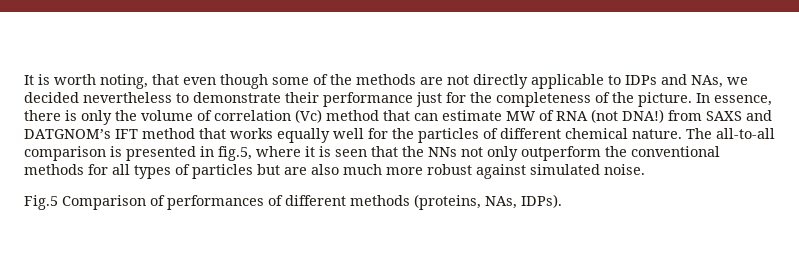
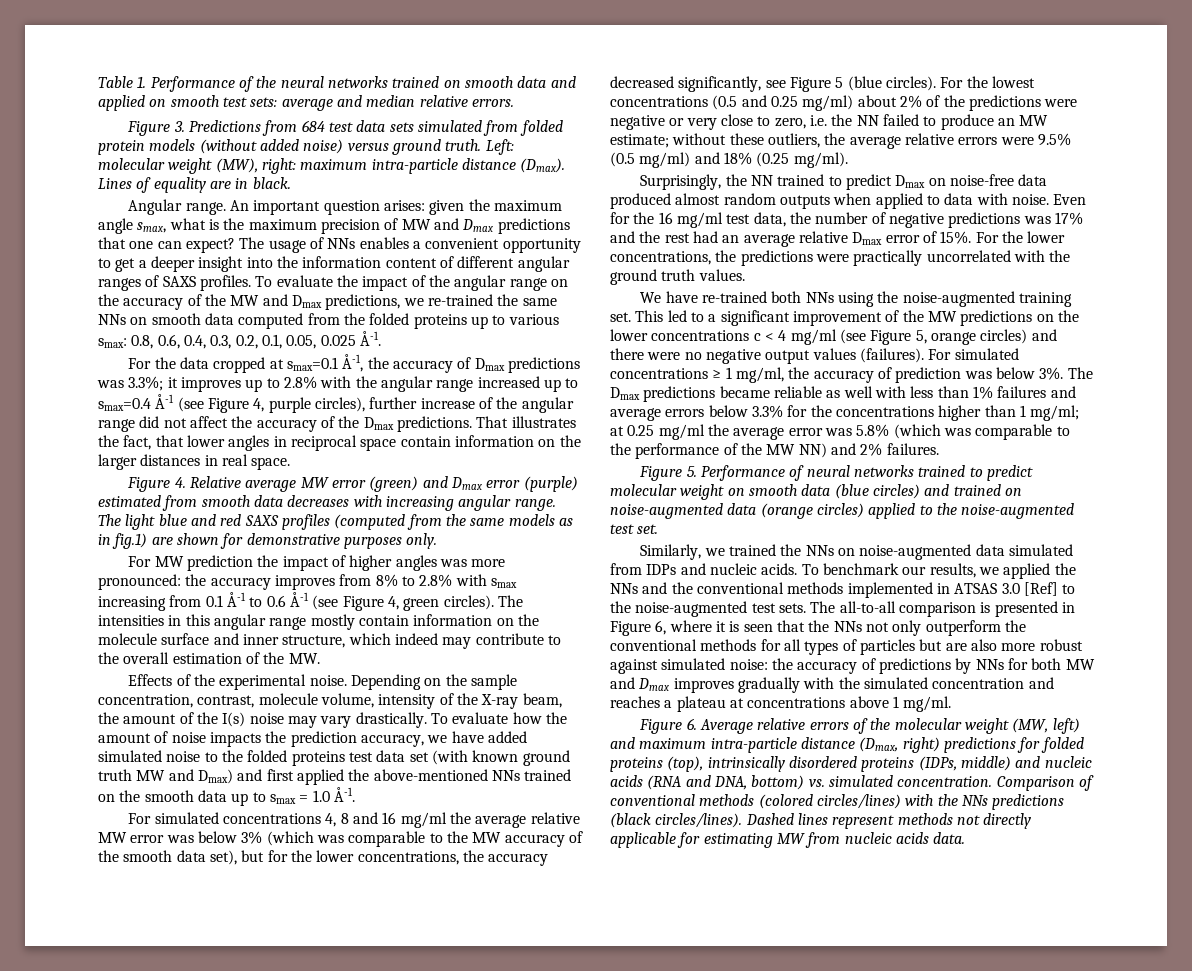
[24,74,748,89] [24,92,772,107] [24,109,772,125] [24,128,682,143] It is worth noting, that even though some of the methods are not directly applicable to IDPs and NAs, we decided nevertheless to demonstrate their performance just for the completeness of the picture. In essence, there is only the volume of correlation (Vc) method that can estimate MW of RNA (not DNA!) from SAXS and DATGNOM’s IFT method that works equally well for the particles of different chemical nature. -> [98,76,576,92] [98,95,514,111] [127,120,563,136] [98,139,514,155] [98,158,566,174] [98,177,291,193] [128,199,563,215] [98,218,570,234] [98,237,581,253] [98,256,570,272] [98,275,568,291] [98,294,557,310] [98,313,559,329] [98,331,381,349] [128,354,581,373] [97,376,579,392] [98,394,574,413] [98,416,576,432] [98,435,581,451] [98,454,291,470] [127,476,578,492] [98,495,556,511] [98,514,573,530] [98,533,438,549] [128,555,506,571] [98,574,517,590] [98,592,523,611] [98,614,539,630] [98,633,561,649] [98,652,320,664] [128,674,518,690] [98,693,562,709] [98,712,567,728] [98,731,527,747] [98,750,570,766] [98,769,572,785] [98,787,355,806] [128,812,580,828] [98,831,583,847] [98,850,549,866] [610,76,1035,92] [610,95,1078,111] [610,114,1049,130] [610,133,1071,149] [610,152,848,168] [640,174,1048,190] [610,193,1087,209] [610,212,1083,228] [610,231,1066,247] [610,250,1071,266] [610,269,745,285] [640,291,1073,307] [610,310,1079,326] [610,329,1057,345] [610,348,1019,364] [610,367,1093,383] [610,386,1076,402] [610,405,1080,421] [610,424,1070,440] [610,443,939,459] [639,465,1034,481] [610,484,1022,500] [610,503,1075,519] [610,524,659,534] [640,544,1074,560] [610,563,1076,579] [610,582,1076,598] [610,601,806,617] Table 1. Performance of the neural networks trained on smooth data and applied on smooth test sets: average and median relative errors. // Figure 3. Predictions from 684 test data sets simulated from folded protein models (without added noise) versus ground truth. Left: molecular weight (MW), right: maximum intra-particle distance (Dmax). Lines of equality are in black. // Angular range. An important question arises: given the maximum angle smax, what is the maximum precision of MW and Dmax predictions that one can expect? The usage of NNs enables a convenient opportunity to get a deeper insight into the information content of different angular ranges of SAXS profiles. To evaluate the impact of the angular range on the accuracy of the MW and Dmax predictions, we re-trained the same NNs on smooth data computed from the folded proteins up to various smax: 0.8, 0.6, 0.4, 0.3, 0.2, 0.1, 0.05, 0.025 Å-1. // For the data cropped at smax=0.1 Å-1, the accuracy of Dmax predictions was 3.3%; it improves up to 2.8% with the angular range increased up to smax=0.4 Å-1 (see Figure 4, purple circles), further increase of the angular range did not affect the accuracy of the Dmax predictions. That illustrates the fact, that lower angles in reciprocal space contain information on the larger distances in real space. // Figure 4. Relative average MW error (green) and Dmax error (purple) estimated from smooth data decreases with increasing angular range. The light blue and red SAXS profiles (computed from the same models as in fig.1) are shown for demonstrative purposes only. // For MW prediction the impact of higher angles was more pronounced: the accuracy improves from 8% to 2.8% with smax increasing from 0.1 Å-1 to 0.6 Å-1 (see Figure 4, green circles). The intensities in this angular range mostly contain information on the molecule surface and inner structure, which indeed may contribute to the overall estimation of the MW. // Effects of the experimental noise. Depending on the sample concentration, contrast, molecule volume, intensity of the X-ray beam, the amount of the I(s) noise may vary drastically. To evaluate how the amount of noise impacts the prediction accuracy, we have added simulated noise to the folded proteins test data set (with known ground truth MW and Dmax) and first applied the above-mentioned NNs trained on the smooth data up to smax = 1.0 Å-1. // For simulated concentrations 4, 8 and 16 mg/ml the average relative MW error was below 3% (which was comparable to the MW accuracy of the smooth data set), but for the lower concentrations, the accuracy decreased significantly, see Figure 5 (blue circles). For the lowest concentrations (0.5 and 0.25 mg/ml) about 2% of the predictions were negative or very close to zero, i.e. the NN failed to produce an MW estimate; without these outliers, the average relative errors were 9.5% (0.5 mg/ml) and 18% (0.25 mg/ml). // Surprisingly, the NN trained to predict Dmax on noise-free data produced almost random outputs when applied to data with noise. Even for the 16 mg/ml test data, the number of negative predictions was 17% and the rest had an average relative Dmax error of 15%. For the lower concentrations, the predictions were practically uncorrelated with the ground truth values. // We have re-trained both NNs using the noise-augmented training set. This led to a significant improvement of the MW predictions on the lower concentrations c < 4 mg/ml (see Figure 5, orange circles) and there were no negative output values (failures). For simulated concentrations ≥ 1 mg/ml, the accuracy of prediction was below 3%. The Dmax predictions became reliable as well with less than 1% failures and average errors below 3.3% for the concentrations higher than 1 mg/ml; at 0.25 mg/ml the average error was 5.8% (which was comparable to the performance of the MW NN) and 2% failures. // Figure 5. Performance of neural networks trained to predict molecular weight on smooth data (blue circles) and trained on noise-augmented data (orange circles) applied to the noise-augmented test set. // Similarly, we trained the NNs on noise-augmented data simulated from IDPs and nucleic acids. To benchmark our results, we applied the NNs and the conventional methods implemented in ATSAS 3.0 [Ref] to the noise-augmented test sets.
[218,146,252,161] fig.5, -> [610,620,667,636] Figure 6,
[343,164,382,175] much -> (997, 645) none
[604,164,645,175] [24,194,562,210] noise. // Fig.5 Comparison of performances of different methods (proteins, NAs, IDPs). -> [729,658,1095,674] [610,677,1054,693] [610,696,952,712] [639,718,1080,734] [610,737,1084,753] [610,756,1092,772] [610,775,1094,791] [610,794,1065,810] [610,813,1032,829] [610,832,966,848] noise: the accuracy of predictions by NNs for both MW and Dmax improves gradually with the simulated concentration and reaches a plateau at concentrations above 1 mg/ml. // Figure 6. Average relative errors of the molecular weight (MW, left) and maximum intra-particle distance (Dmax, right) predictions for folded proteins (top), intrinsically disordered proteins (IDPs, middle) and nucleic acids (RNA and DNA, bottom) vs. simulated concentration. Comparison of conventional methods (colored circles/lines) with the NNs predictions (black circles/lines). Dashed lines represent methods not directly applicable for estimating MW from nucleic acids data.

